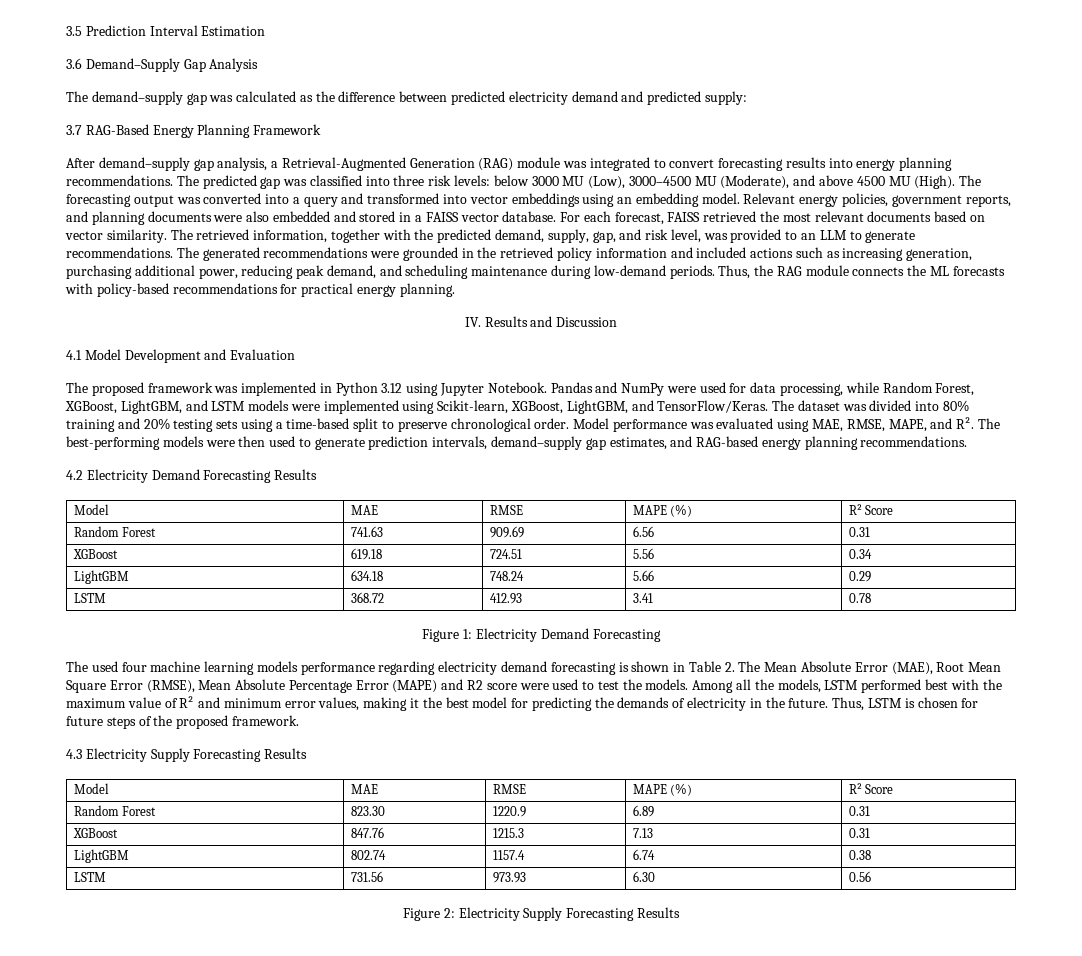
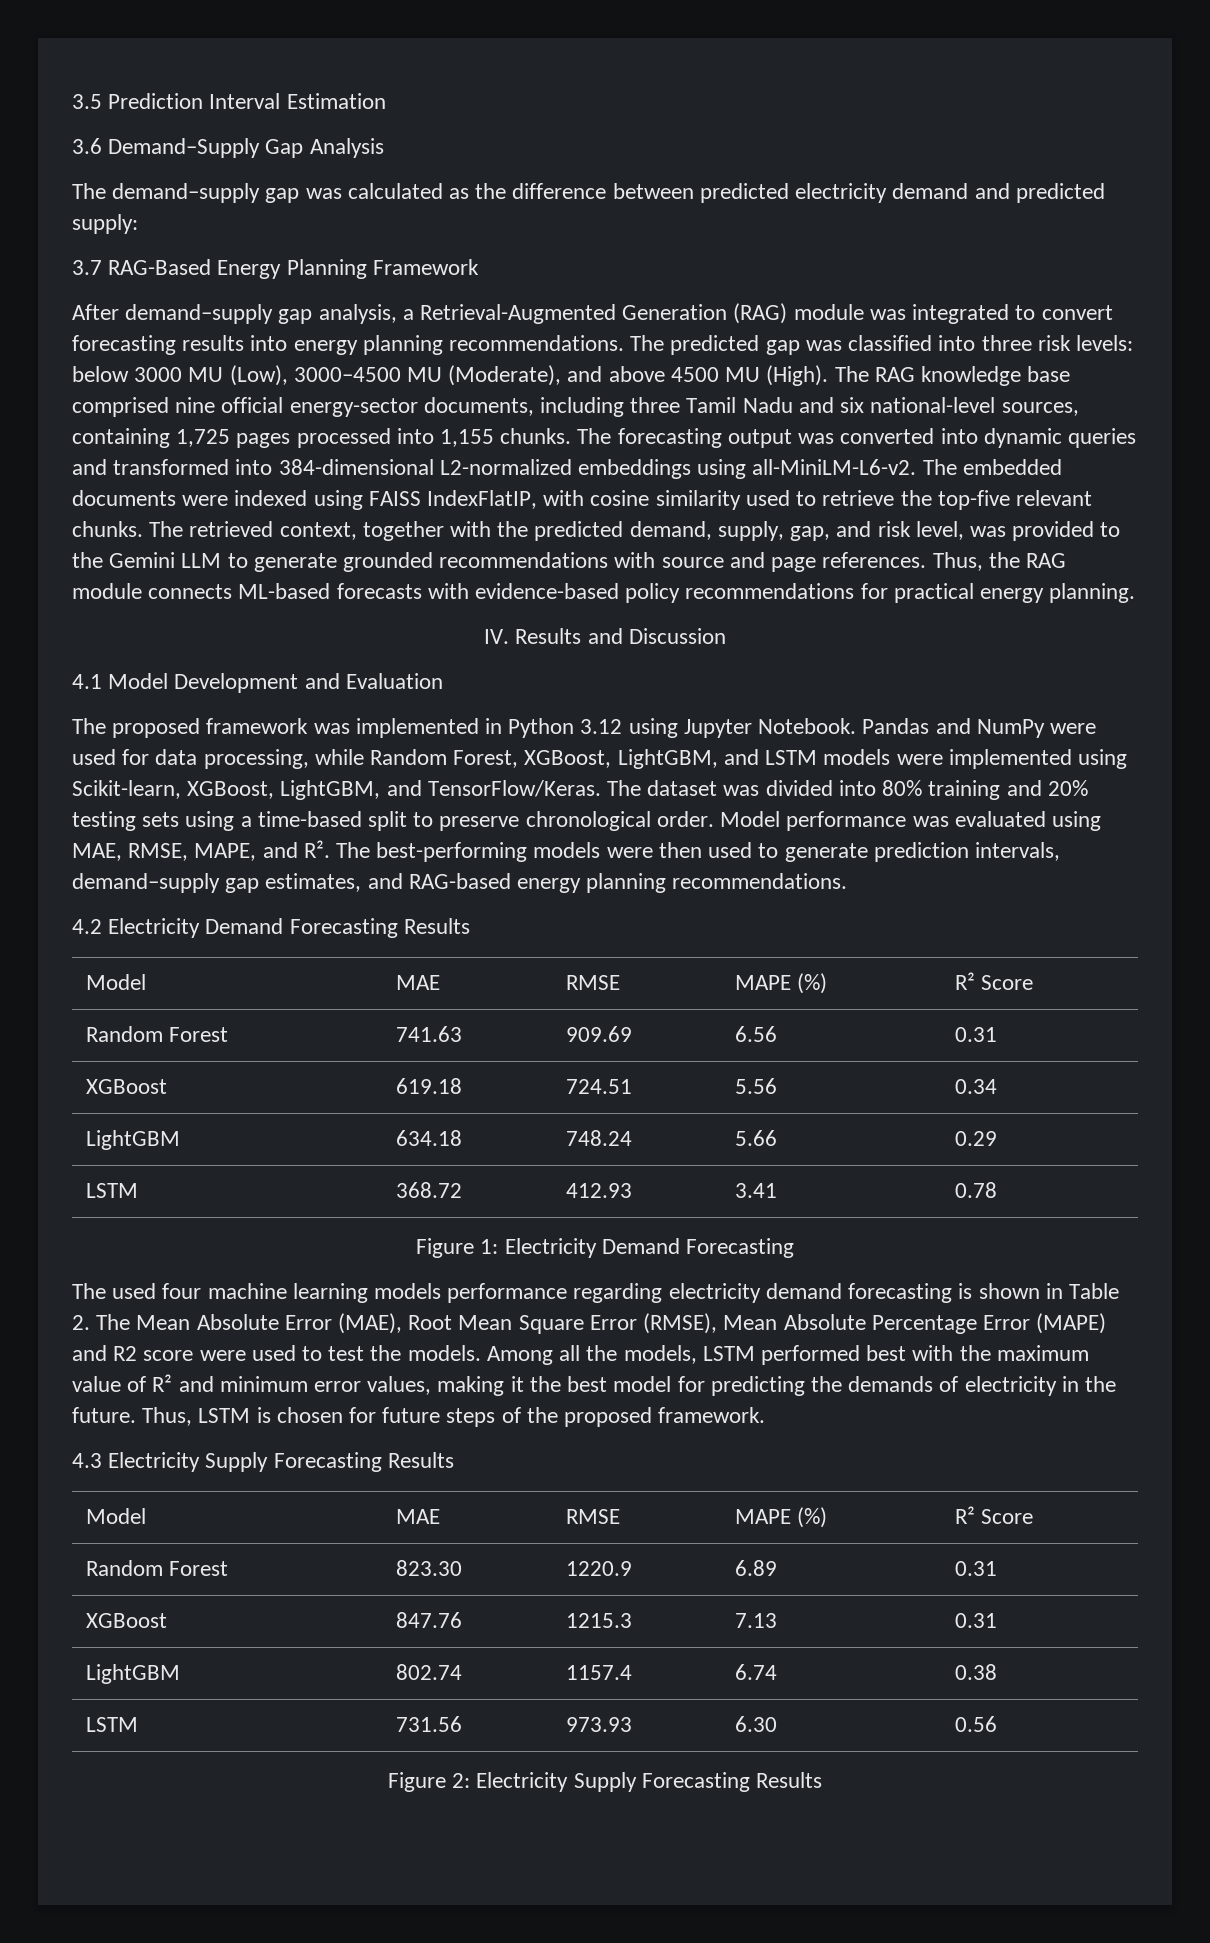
(982, 180) none -> [874,366,1071,386] [72,397,1079,417] [72,428,612,448] RAG knowledge base comprised nine official energy-sector documents, including three Tamil Nadu and six national-level sources, containing 1,725 pages processed into 1,155 chunks. The
[292,197,338,207] a query -> [983,428,1136,448] dynamic queries
[469,193,1011,207] [66,211,985,225] [65,229,167,243] vector embeddings using an embedding model. Relevant energy policies, government reports, and planning documents were also embedded and stored in a FAISS vector database. For each forecast, FAISS retrieved the most relevant documents based on vector similarity. -> [278,459,1062,479] [72,490,1092,510] [72,521,143,537] 384-dimensional L2-normalized embeddings using all-MiniLM-L6-v2. The embedded documents were indexed using FAISS IndexFlatIP, with cosine similarity used to retrieve the top-five relevant chunks.
[253,230,328,243] information, -> [279,522,357,540] context,
[801,233,817,240] an -> [72,552,176,568] the Gemini
[66,247,973,261] [66,265,715,279] recommendations. The generated recommendations were grounded in the retrieved policy information and included actions such as increasing generation, purchasing additional power, reducing peak demand, and scheduling maintenance during low-demand periods. -> [343,552,927,572] grounded recommendations with source and page references.
[907,265,1005,276] [65,283,169,297] the ML forecasts with policy-based -> [238,583,681,603] ML-based forecasts with evidence-based policy

